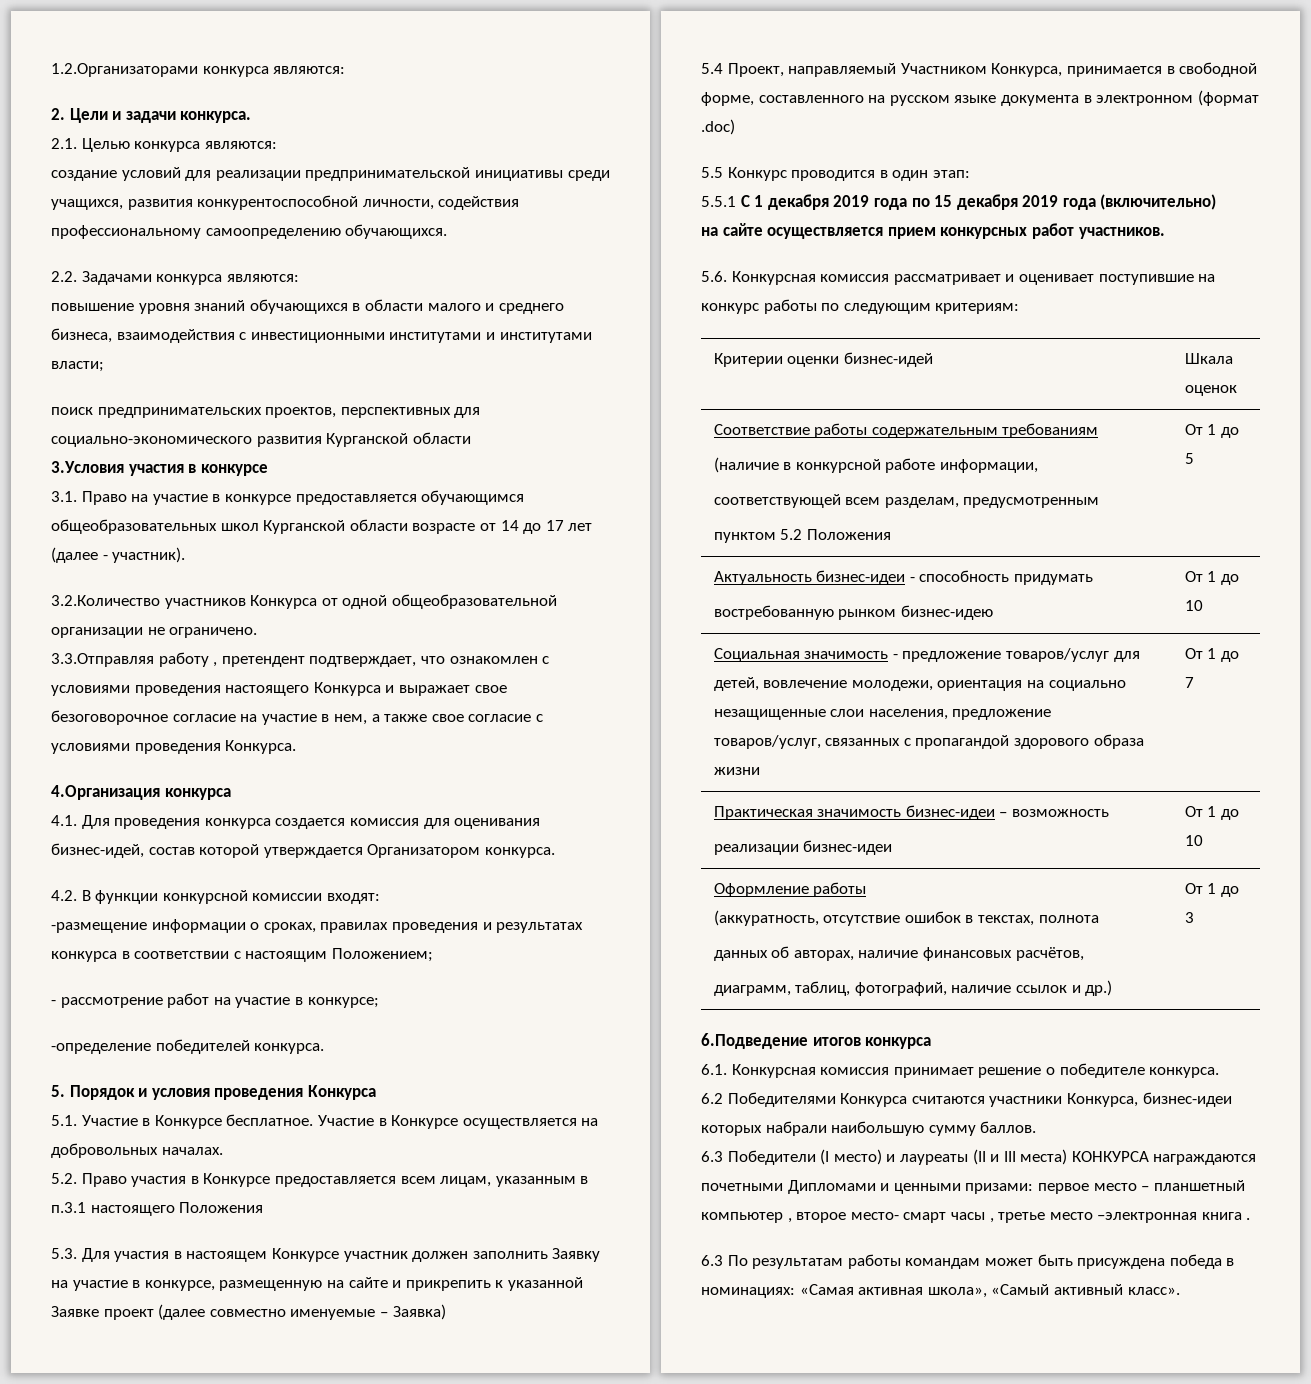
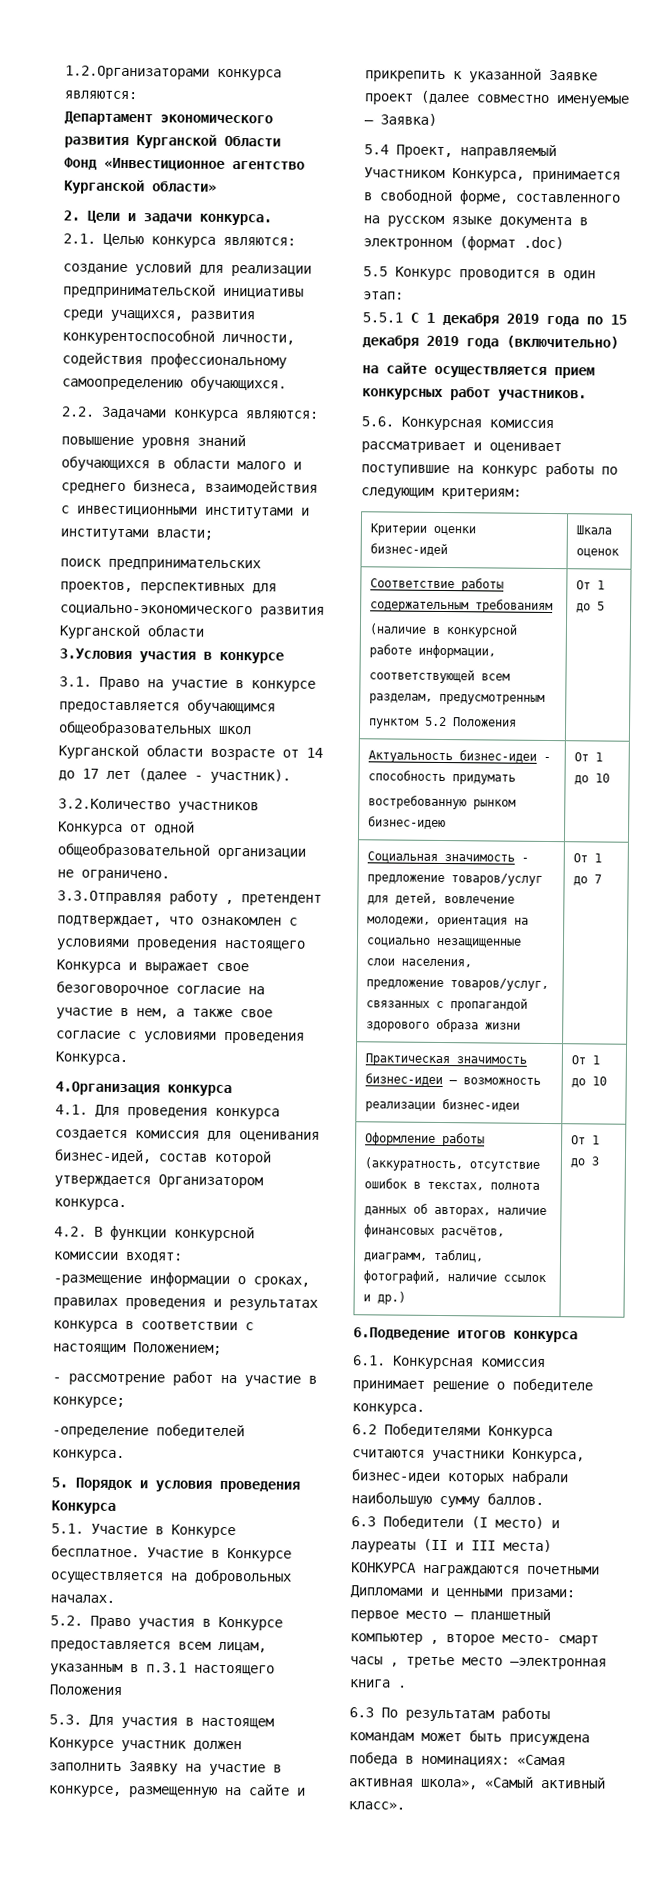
(346, 70) none -> [64,111,273,126] [64,134,281,149] [64,157,305,171] [64,179,217,195] // Департамент экономического развития Курганской Области // Фонд «Инвестиционное агентство Курганской области»

